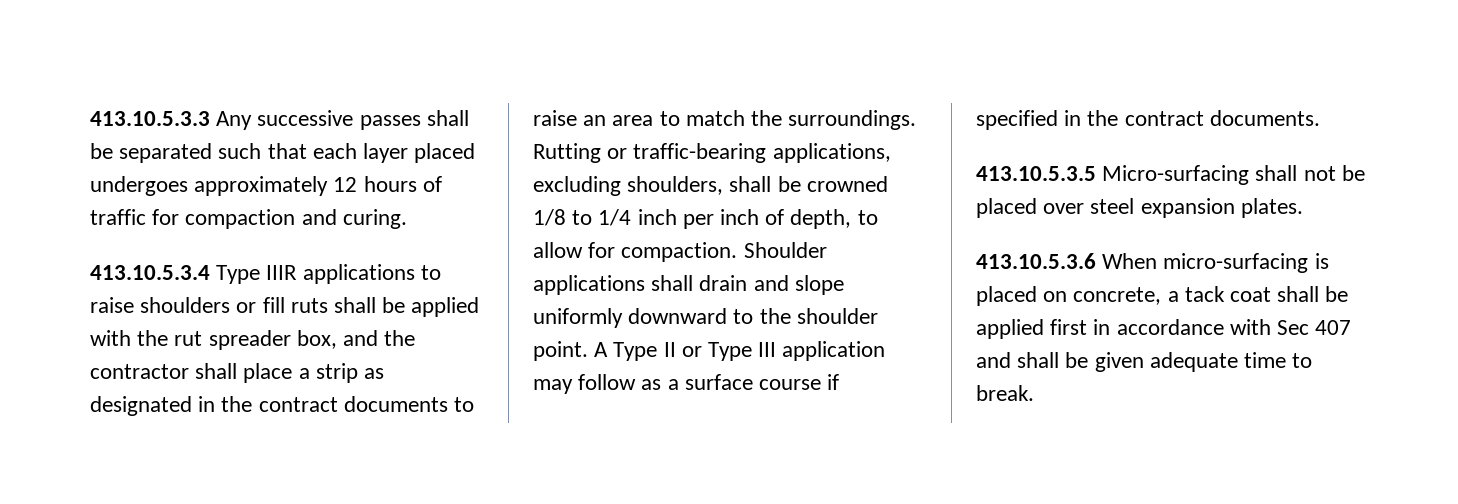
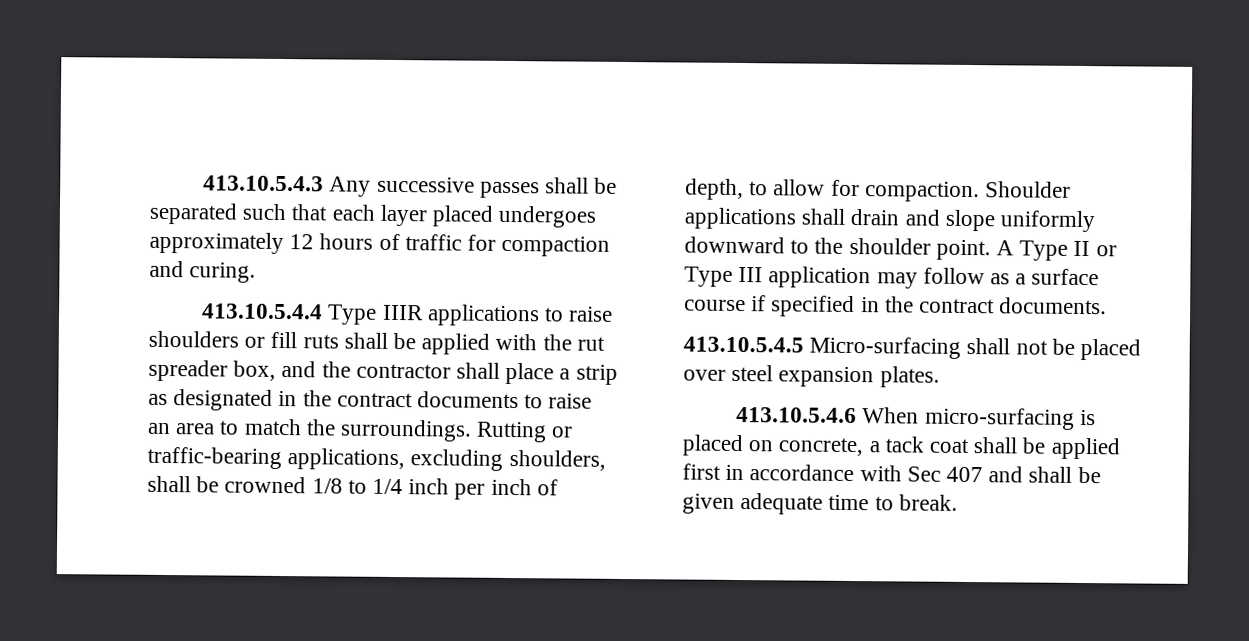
[90,111,210,126] 413.10.5.3.3 -> [203,175,325,192] 413.10.5.4.3
[90,265,210,280] 413.10.5.3.4 -> [202,303,324,320] 413.10.5.4.4
[976,166,1096,181] 413.10.5.3.5 -> [683,336,804,353] 413.10.5.4.5
[976,253,1096,269] 413.10.5.3.6 -> [736,406,858,424] 413.10.5.4.6

